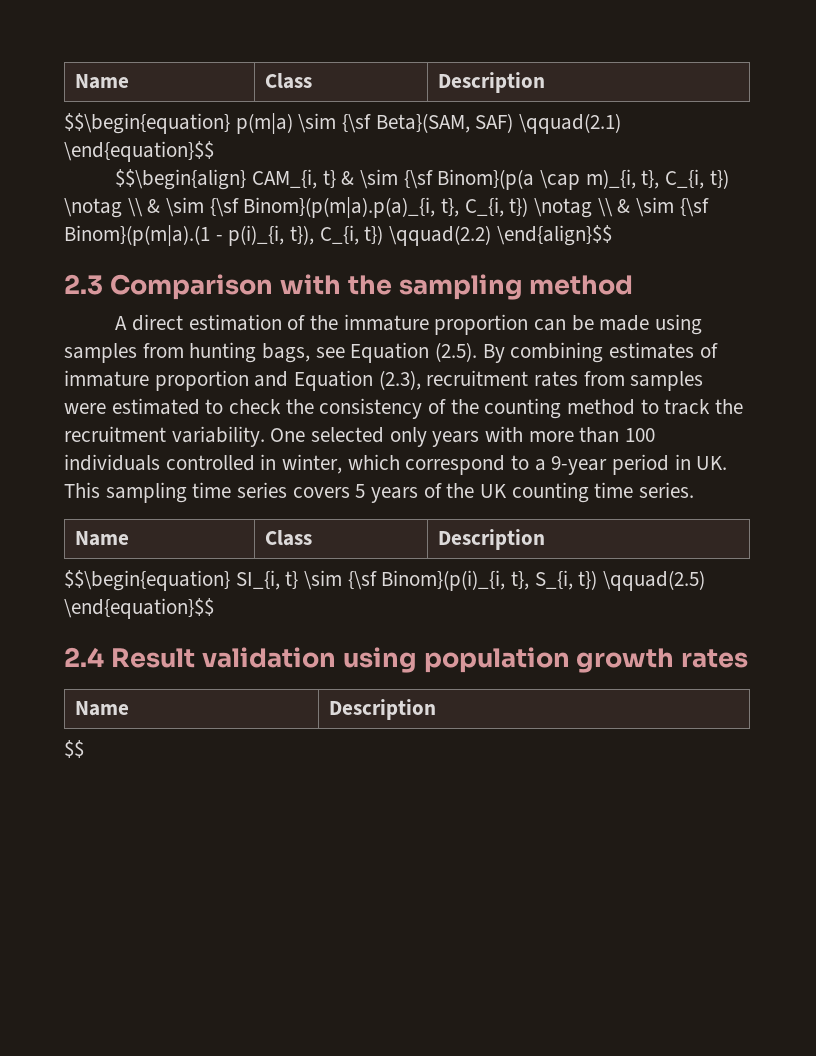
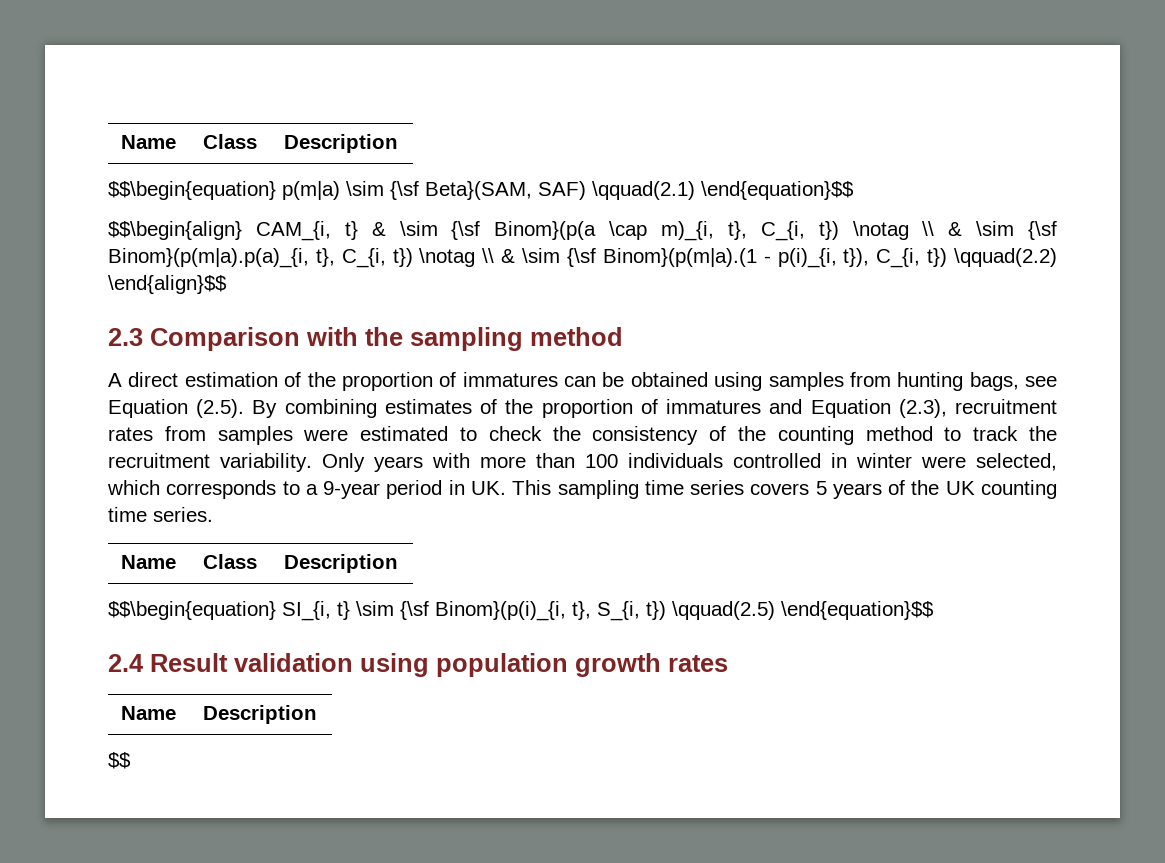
[343,314,529,335] immature proportion -> [341,372,558,391] proportion of immatures
[599,315,650,331] made -> [630,372,708,387] obtained
[64,370,249,391] immature proportion -> [505,399,762,418] the proportion of immatures
[270,427,427,447] One selected only -> [322,453,365,472] Only
[282,454,506,475] winter, which correspond -> [856,453,1057,471] [107,480,277,499] winter were selected, which corresponds

